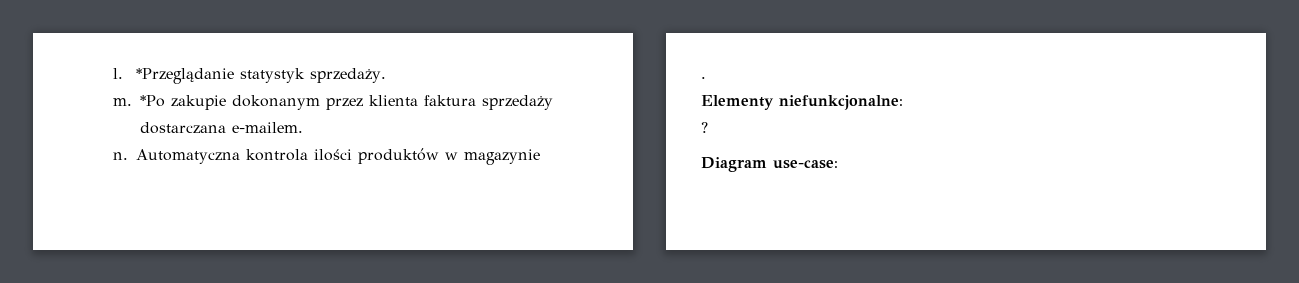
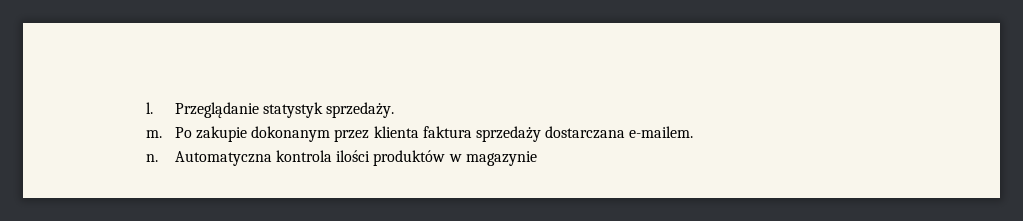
[136,68,235,84] *Przeglądanie -> [174,102,259,118] Przeglądanie
[140,95,166,107] *Po -> [174,127,192,138] Po
[701,76,706,79] [701,95,903,110] [701,122,708,133] [701,157,838,172] // . // Elementy niefunkcjonalne: // ? // Diagram use-case: -> (537, 158) none

